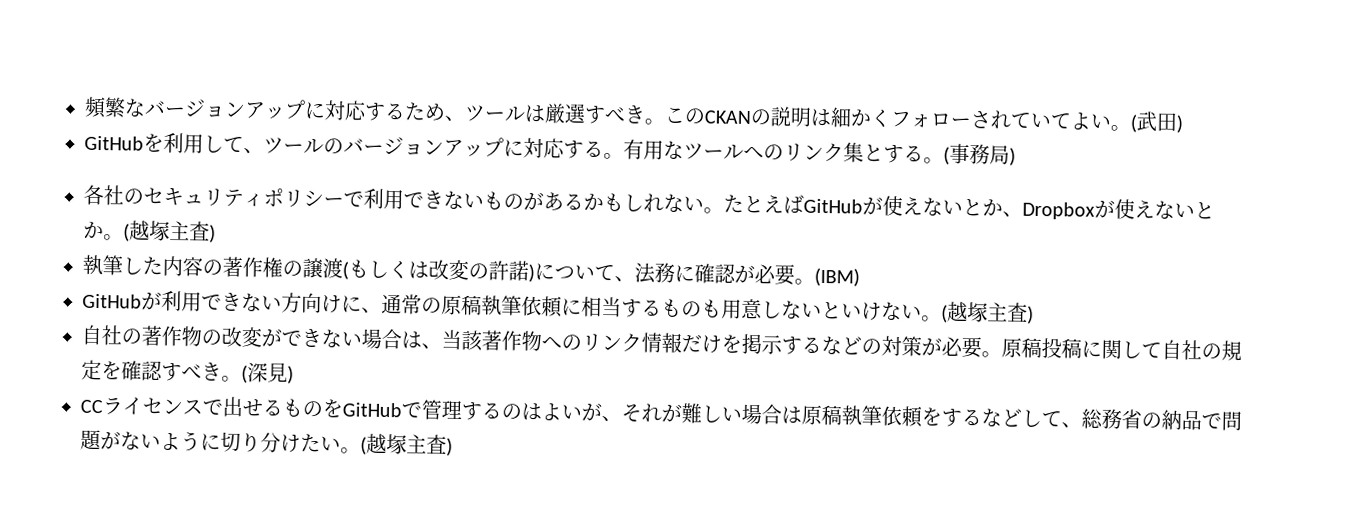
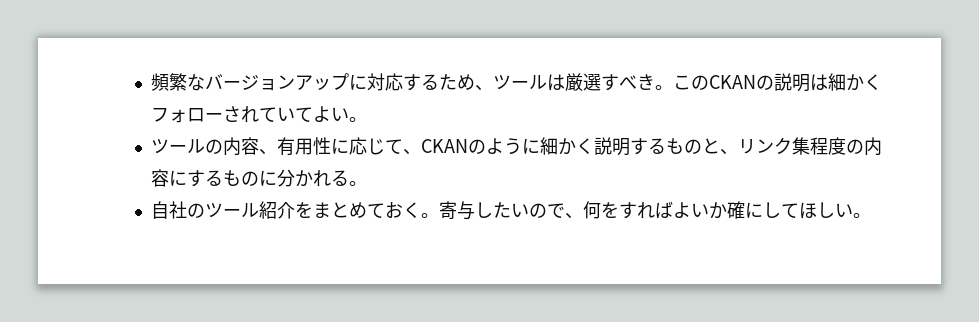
[1130,111,1183,133] [84,132,1016,166] [83,184,1215,220] [83,220,216,243] [82,254,860,287] [82,290,1034,324] [81,324,1242,361] [81,359,294,384] [80,396,1242,431] [80,429,453,456] (武田) // GitHubを利用して、ツールのバージョンアップに対応する。有用なツールへのリンク集とする。(事務局) // 各社のセキュリティポリシーで利用できないものがあるかもしれない。たとえばGitHubが使えないとか、Dropboxが使えないとか。(越塚主査) // 執筆した内容の著作権の譲渡(もしくは改変の許諾)について、法務に確認が必要。(IBM) // GitHubが利用できない方向けに、通常の原稿執筆依頼に相当するものも用意しないといけない。(越塚主査) // 自社の著作物の改変ができない場合は、当該著作物へのリンク情報だけを掲示するなどの対策が必要。原稿投稿に関して自社の規定を確認すべき。(深見) // CCライセンスで出せるものをGitHubで管理するのはよいが、それが難しい場合は原稿執筆依頼をするなどして、総務省の納品で問題がないように切り分けたい。(越塚主査) -> [150,137,882,156] [150,169,367,187] [150,201,871,220] // ツールの内容、有用性に応じて、CKANのように細かく説明するものと、リンク集程度の内容にするものに分かれる。 // 自社のツール紹介をまとめておく。寄与したいので、何をすればよいか確にしてほしい。

